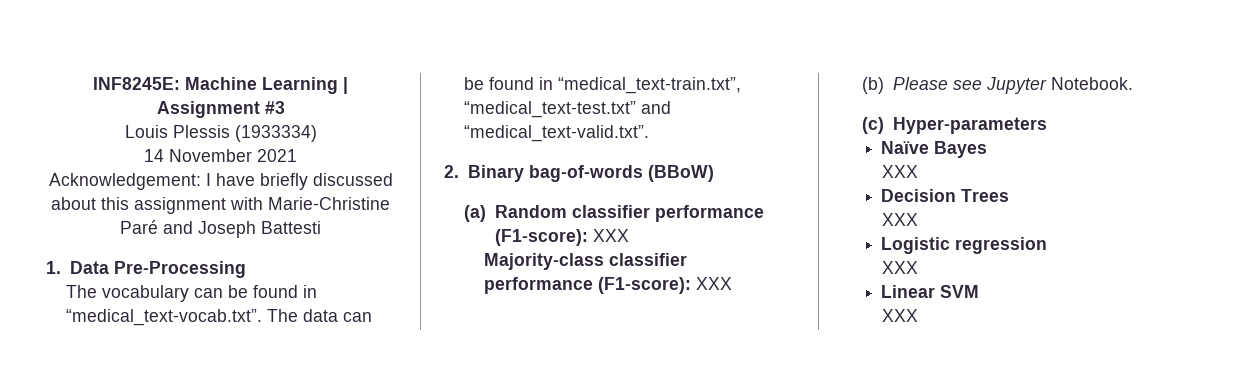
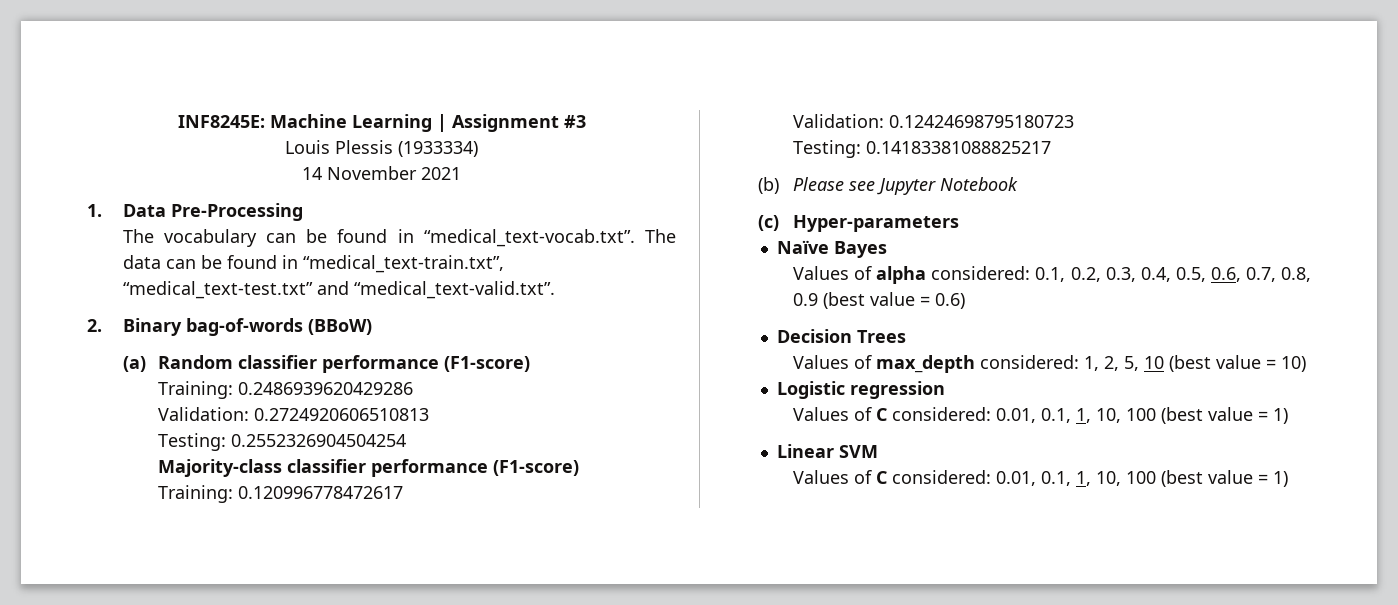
[48,173,393,190] [51,197,390,214] [120,220,321,238] // Acknowledgement: I have briefly discussed about this assignment with Marie-Christine Paré and Joseph Battesti -> (461, 173) none
[494,229,629,246] [484,253,688,270] [484,277,733,294] (F1-score): XXX // Majority-class classifier performance (F1-score): XXX -> [444,356,531,372] [158,381,414,399] [158,407,430,421] [158,433,407,451] [158,459,580,477] [158,485,404,503] [793,114,1075,128] [793,140,1052,158] (F1-score) // Training: 0.2486939620429286 // Validation: 0.2724920606510813 // Testing: 0.2552326904504254 // Majority-class classifier performance (F1-score) // Training: 0.120996778472617 // Validation: 0.12424698795180723 // Testing: 0.14183381088825217
[1050,77,1133,90] Notebook. -> [940,177,1019,191] Notebook
[882,165,919,178] [881,189,1010,202] [882,213,919,226] [881,237,1048,254] [882,261,919,274] [881,285,980,298] [882,309,919,322] XXX // Decision Trees // XXX // Logistic regression // XXX // Linear SVM // XXX -> [793,266,1311,284] [793,292,966,309] [777,329,907,343] [793,355,1307,373] [777,381,946,399] [793,407,1289,424] [777,444,879,458] [793,470,1289,487] Values of alpha considered: 0.1, 0.2, 0.3, 0.4, 0.5, 0.6, 0.7, 0.8, 0.9 (best value = 0.6) // Decision Trees // Values of max_depth considered: 1, 2, 5, 10 (best value = 10) // Logistic regression // Values of C considered: 0.01, 0.1, 1, 10, 100 (best value = 1) // Linear SVM // Values of C considered: 0.01, 0.1, 1, 10, 100 (best value = 1)

